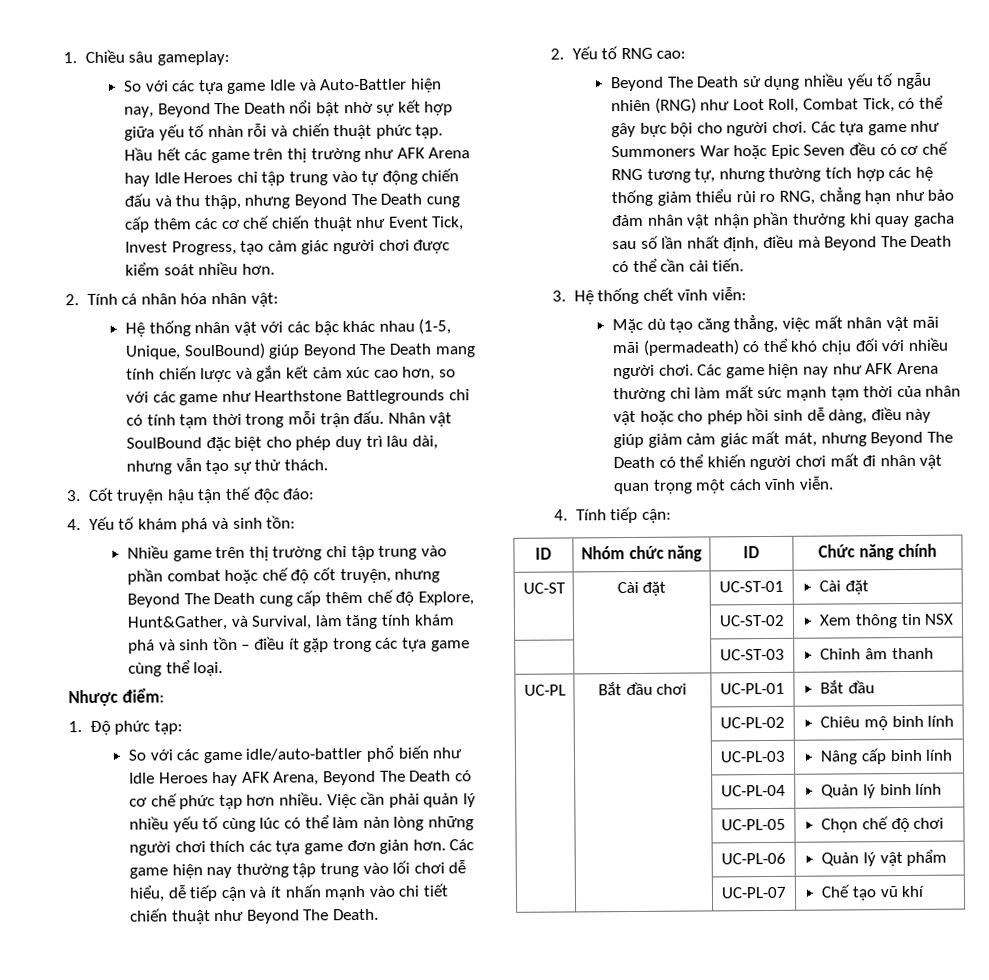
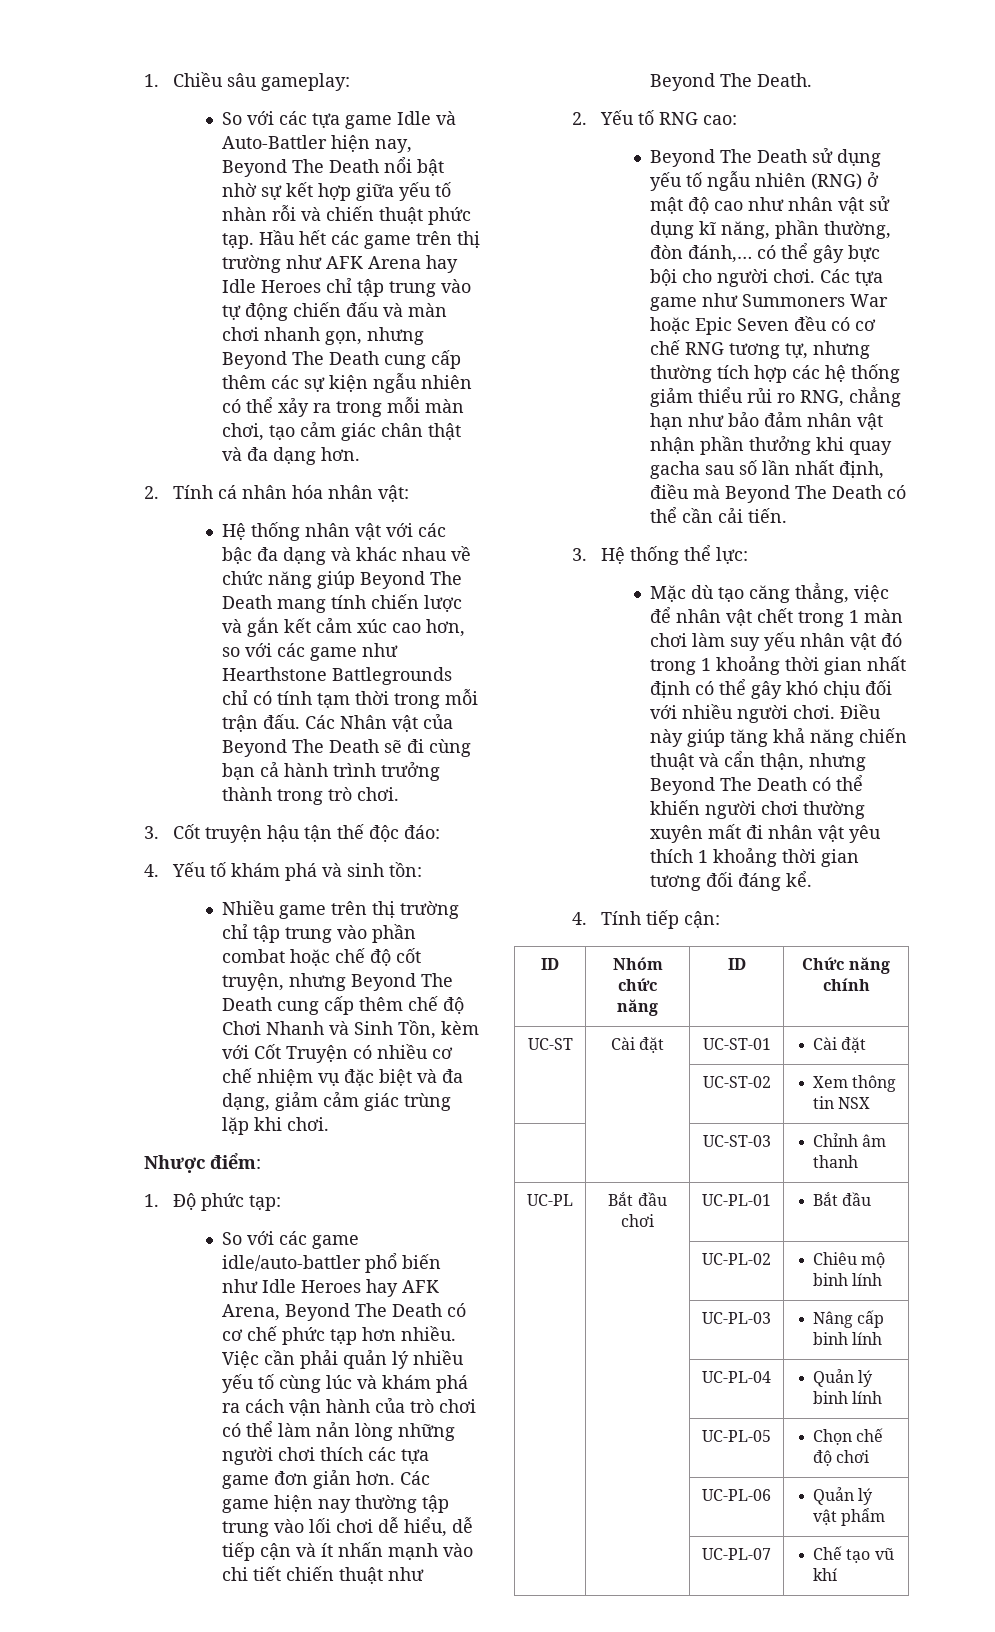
[175,194,241,210] thu thập, -> [408,303,448,317] [222,327,363,345] màn chơi nhanh gọn,
[221,215,465,232] [125,239,451,256] [125,261,239,276] cơ chế chiến thuật như Event Tick, Invest Progress, tạo cảm giác người chơi được kiểm soát nhiều -> [304,373,473,393] [222,397,465,417] [222,422,462,441] [222,447,317,465] sự kiện ngẫu nhiên có thể xảy ra trong mỗi màn chơi, tạo cảm giác chân thật và đa dạng
[342,318,452,335] [125,342,266,360] khác nhau (1-5, Unique, SoulBound) -> [257,546,472,565] [222,571,313,589] đa dạng và khác nhau về chức năng
(385, 417) none -> [305,715,336,729] Các
[126,435,438,452] [126,458,329,475] SoulBound đặc biệt cho phép duy trì lâu dài, nhưng vẫn tạo sự thử thách. -> [423,714,454,729] [222,739,472,757] [222,762,441,781] [222,787,400,805] của Beyond The Death sẽ đi cùng bạn cả hành trình trưởng thành trong trò chơi.
[417,591,474,606] [127,614,454,631] [128,636,470,654] [128,660,224,677] Explore, Hunt&Gather, và Survival, làm tăng tính khám phá và sinh tồn – điều ít gặp trong các tựa game cùng thể loại. -> [222,1020,480,1039] [222,1044,454,1063] [222,1068,464,1086] [222,1092,452,1111] [222,1117,330,1135] Chơi Nhanh và Sinh Tồn, kèm với Cốt Truyện có nhiều cơ chế nhiệm vụ đặc biệt và đa dạng, giảm cảm giác trùng lặp khi chơi.
(281, 823) none -> [357,1375,469,1393] [222,1398,477,1416] và khám phá ra cách vận hành của trò chơi
[803,73,845,87] nhiều -> (882, 158) none
[700,98,895,113] như Loot Roll, Combat Tick, -> [867,172,880,187] [650,196,891,214] [650,220,892,239] [650,245,753,263] ở mật độ cao như nhân vật sử dụng kĩ năng, phần thường, đòn đánh,…
[642,287,748,301] chết vĩnh viễn: -> [684,545,749,564] thể lực:
[813,315,940,332] [612,338,788,356] mất nhân vật mãi mãi (permadeath) có thể -> [650,607,904,627] [650,632,903,651] [650,656,907,675] [650,679,783,699] để nhân vật chết trong 1 màn chơi làm suy yếu nhân vật đó trong 1 khoảng thời gian nhất định có thể gây
[697,362,939,379] [613,385,962,403] [613,407,932,426] [613,430,818,449] Các game hiện nay như AFK Arena thường chỉ làm mất sức mạnh tạm thời của nhân vật hoặc cho phép hồi sinh dễ dàng, điều này giúp giảm cảm giác mất mát, -> [840,704,882,719] [650,728,908,747] [650,751,805,771] Điều này giúp tăng khả năng chiến thuật và cẩn thận,
(827, 461) none -> [803,801,866,819] [650,825,704,843] thường xuyên
[613,476,835,495] quan trọng một cách vĩnh viễn. -> [849,825,882,843] [650,848,860,867] [650,871,813,891] yêu thích 1 khoảng thời gian tương đối đáng kể.

